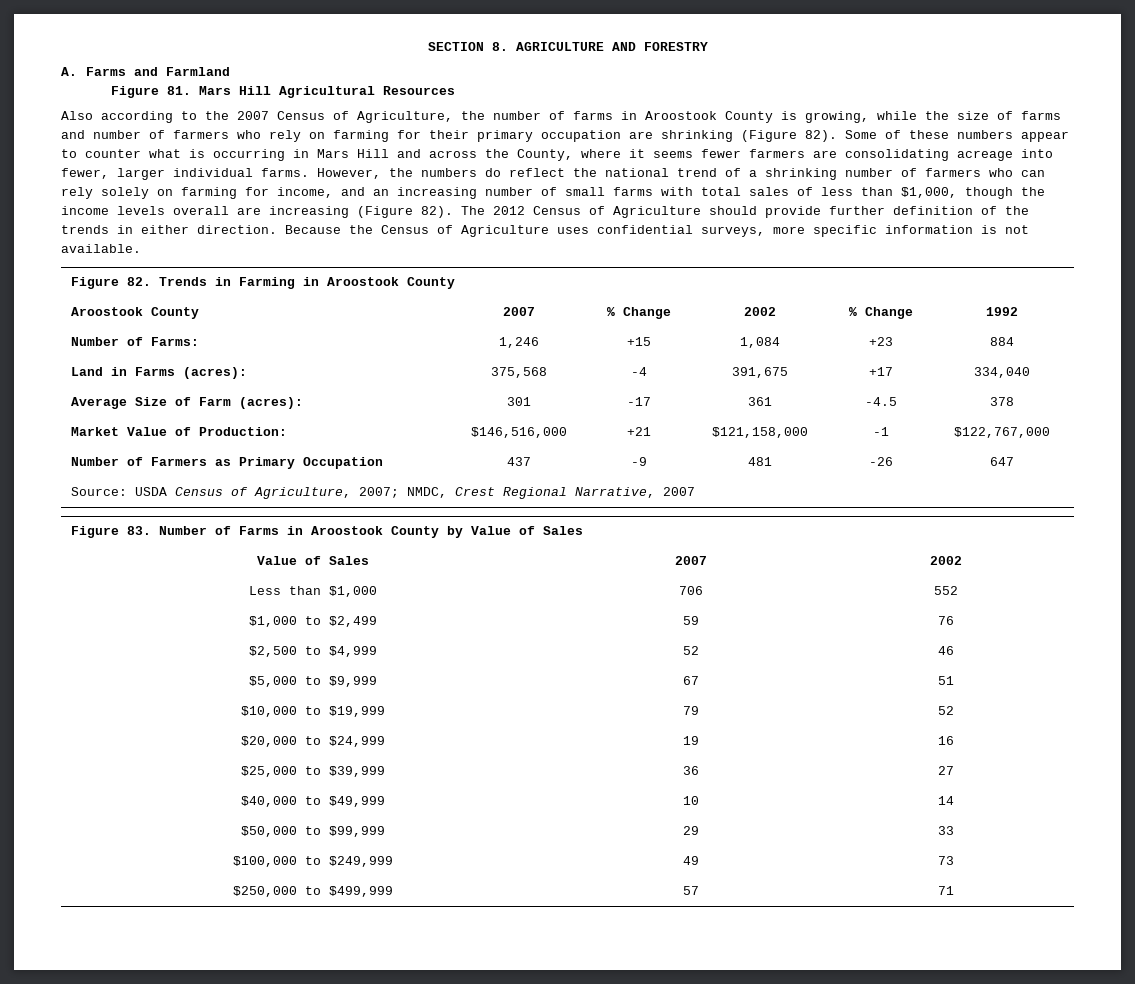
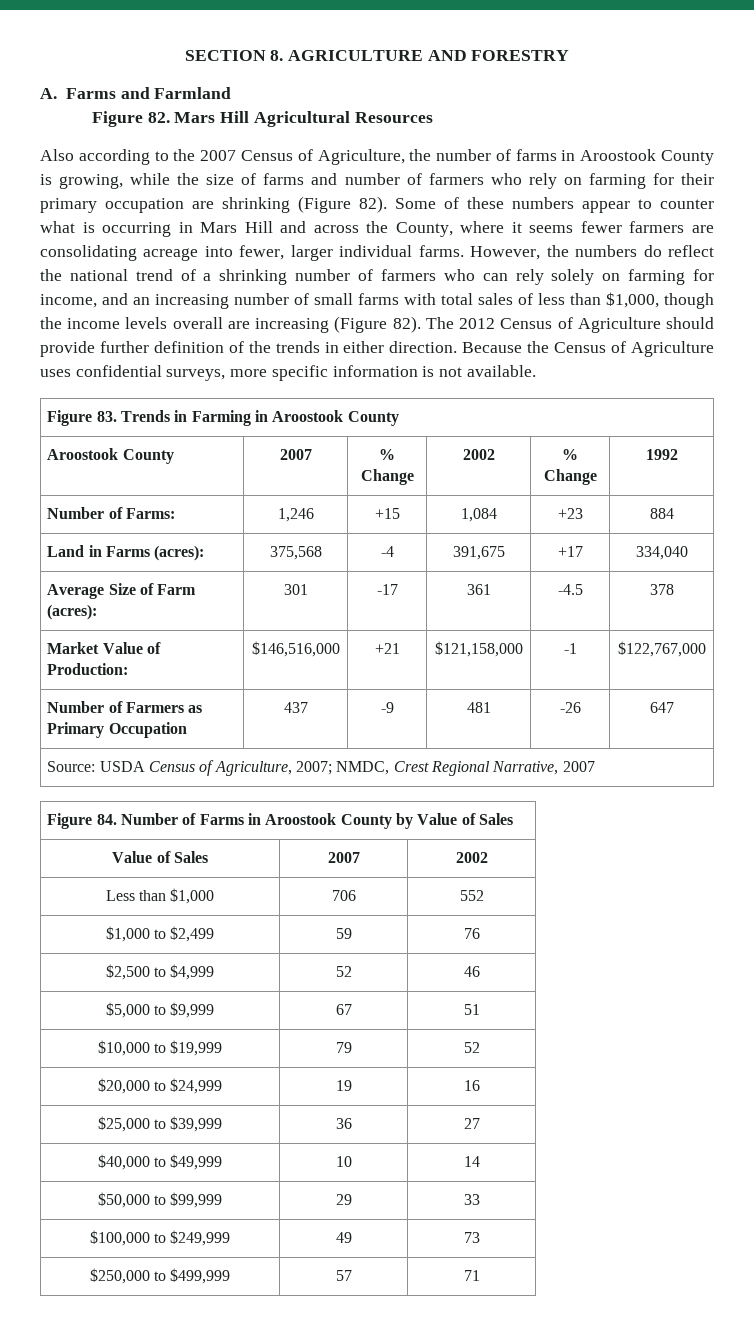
[166,86,191,95] 81. -> [147,112,170,123] 82.
[126,277,151,286] 82. -> [96,411,117,422] 83.
[126,526,151,535] 83. -> [96,814,117,825] 84.

